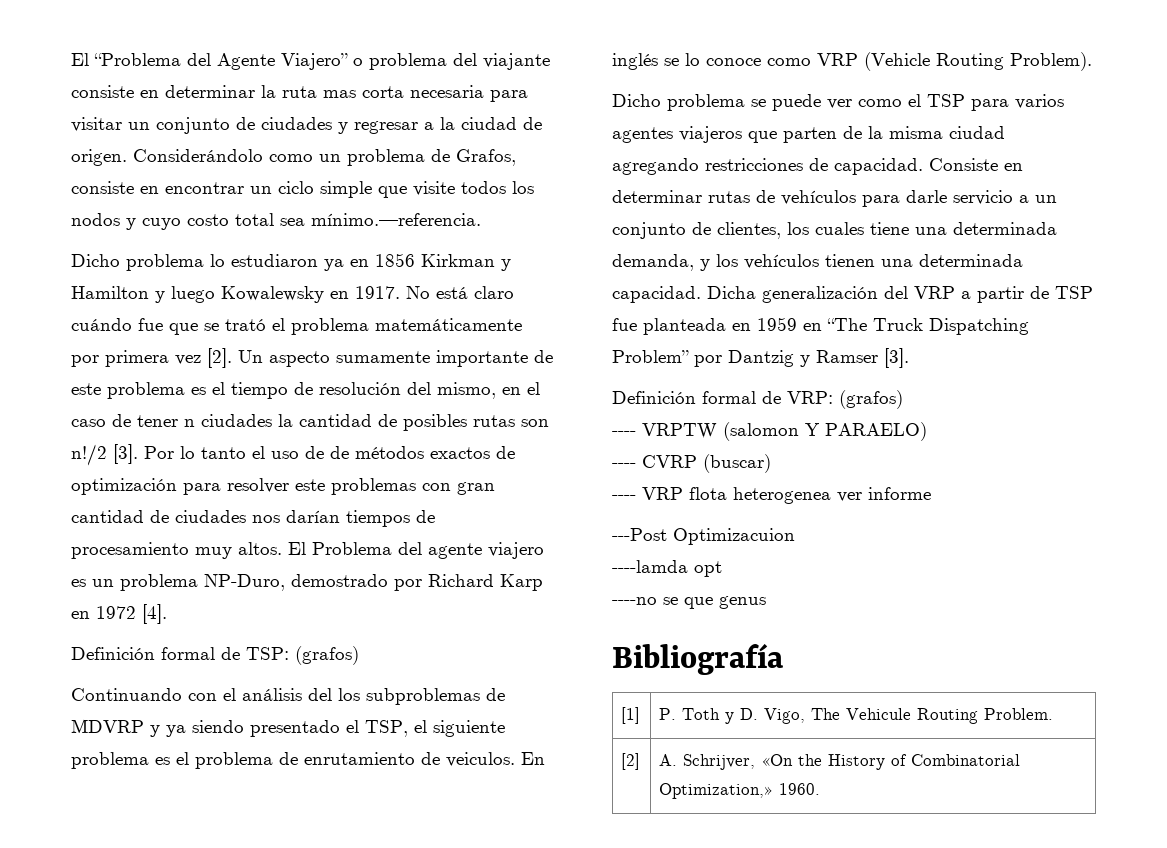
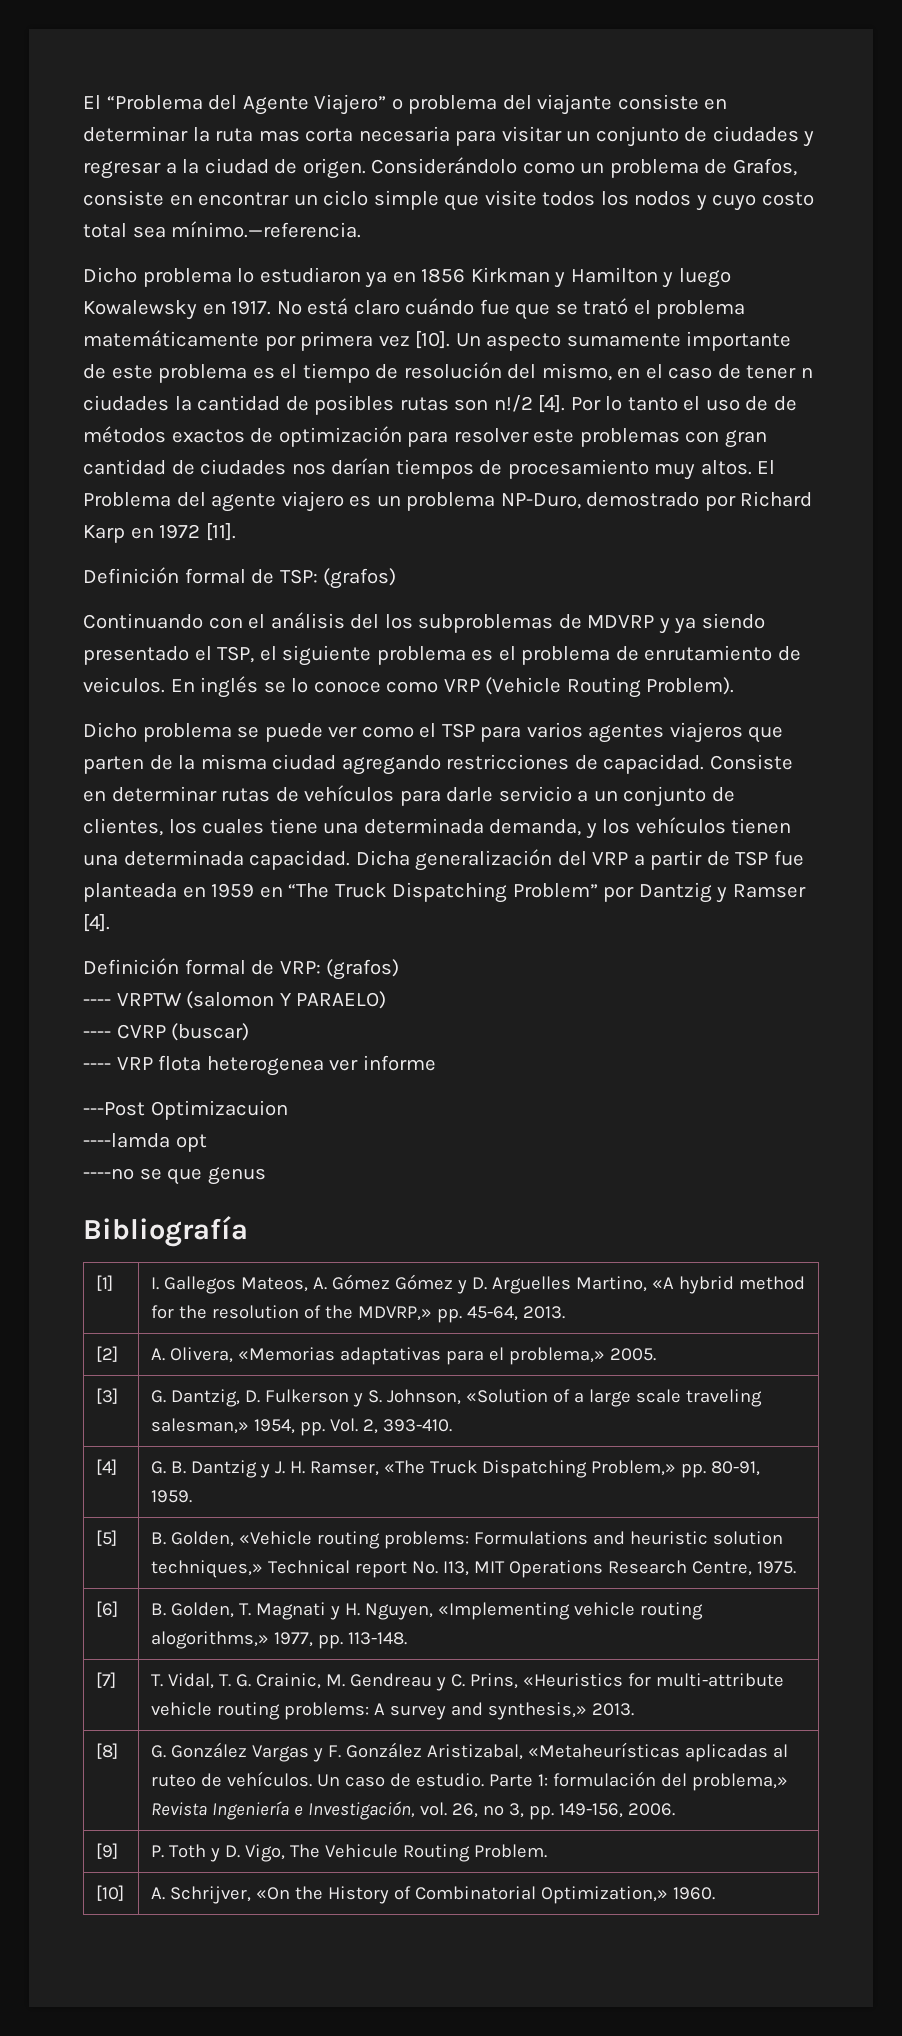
[207,348,232,368] [2]. -> [415,331,451,349] [10].
[113,444,138,464] [3]. -> [538,395,566,413] [4].
[142,604,167,624] [4]. -> [205,523,236,541] [11].
[884,348,909,368] [3]. -> [83,914,110,932] [4].
(641, 715) none -> [151,1274,806,1294] [151,1305,566,1323] [96,1346,119,1362] [151,1347,657,1365] [96,1388,119,1404] [151,1389,763,1407] [151,1418,453,1436] [96,1459,118,1475] [151,1460,761,1478] [151,1490,193,1503] [96,1530,118,1546] [151,1531,784,1549] [151,1560,797,1578] [96,1601,119,1617] [151,1602,704,1620] [151,1631,408,1649] [96,1672,117,1688] [151,1673,785,1691] [151,1702,635,1720] [96,1743,119,1759] [151,1742,789,1762] [151,1771,789,1791] [151,1801,676,1820] [96,1843,119,1859] | I. Gallegos Mateos, A. Gómez Gómez y D. Arguelles Martino, «A hybrid method for the resolution of the MDVRP,» pp. 45-64, 2013. // [2] | A. Olivera, «Memorias adaptativas para el problema,» 2005. // [3] | G. Dantzig, D. Fulkerson y S. Johnson, «Solution of a large scale traveling salesman,» 1954, pp. Vol. 2, 393-410. // [4] | G. B. Dantzig y J. H. Ramser, «The Truck Dispatching Problem,» pp. 80-91, 1959. // [5] | B. Golden, «Vehicle routing problems: Formulations and heuristic solution techniques,» Technical report No. I13, MIT Operations Research Centre, 1975. // [6] | B. Golden, T. Magnati y H. Nguyen, «Implementing vehicle routing alogorithms,» 1977, pp. 113-148. // [7] | T. Vidal, T. G. Crainic, M. Gendreau y C. Prins, «Heuristics for multi-attribute vehicle routing problems: A survey and synthesis,» 2013. // [8] | G. González Vargas y F. González Aristizabal, «Metaheurísticas aplicadas al ruteo de vehículos. Un caso de estudio. Parte 1: formulación del problema,» Revista Ingeniería e Investigación, vol. 26, nº 3, pp. 149-156, 2006. // [9]
[621,753,641,770] [2] -> [96,1885,125,1901] [10]

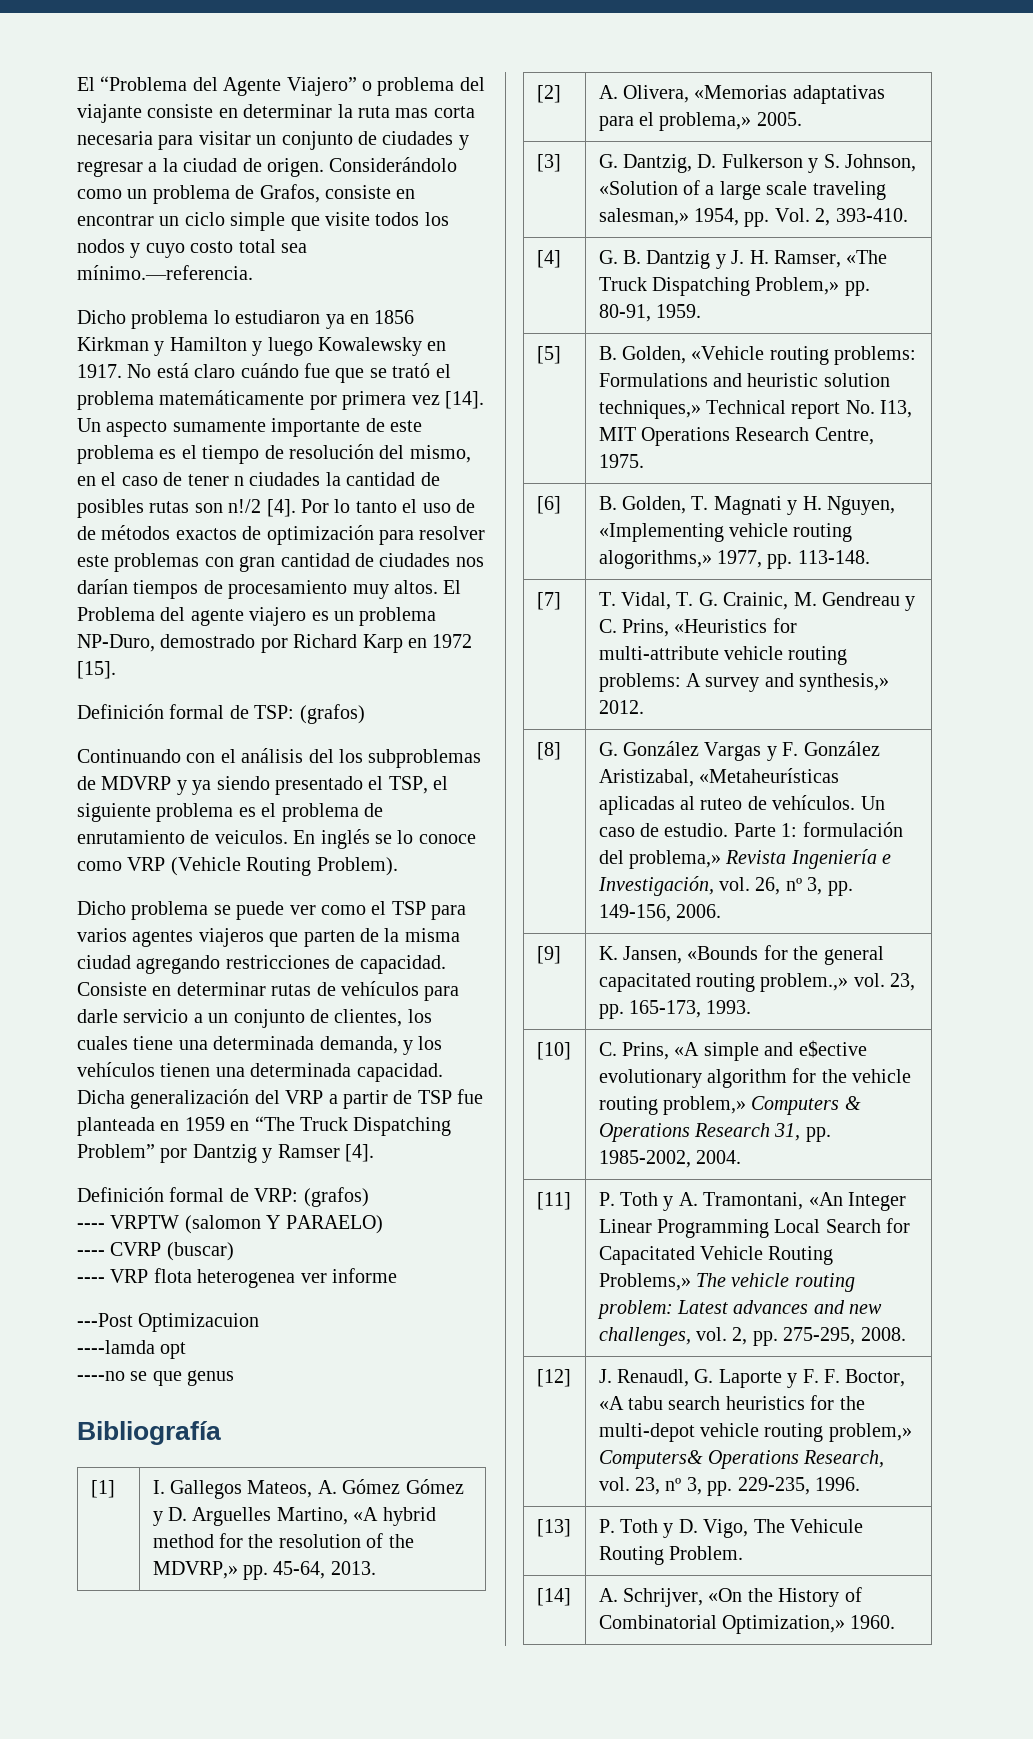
[415,331,451,349] [10]. -> [444,391,484,409] [14].
[205,523,236,541] [11]. -> [77,661,116,679] [15].
[592,1703,635,1716] 2013. -> [598,700,644,714] 2012.
(119, 1851) none -> [598,945,884,965] [598,973,916,992] [598,1000,752,1019] [536,1042,571,1060] [598,1040,867,1061] [598,1068,912,1088] [598,1096,861,1115] [598,1123,831,1142] [598,1150,741,1168] [536,1192,571,1210] [598,1192,906,1211] [598,1218,911,1238] [598,1246,834,1265] [598,1273,855,1292] [596,1300,883,1319] [598,1327,906,1346] [536,1369,571,1387] [598,1369,906,1388] [598,1395,865,1410] [598,1423,912,1442] [598,1450,885,1469] [598,1477,860,1496] [536,1519,571,1537] | K. Jansen, «Bounds for the general capacitated routing problem.,» vol. 23, pp. 165-173, 1993. // [10] | C. Prins, «A simple and e$ective evolutionary algorithm for the vehicle routing problem,» Computers & Operations Research 31, pp. 1985-2002, 2004. // [11] | P. Toth y A. Tramontani, «An Integer Linear Programming Local Search for Capacitated Vehicle Routing Problems,» The vehicle routing problem: Latest advances and new challenges, vol. 2, pp. 275-295, 2008. // [12] | J. Renaudl, G. Laporte y F. F. Boctor, «A tabu search heuristics for the multi-depot vehicle routing problem,» Computers& Operations Research, vol. 23, nº 3, pp. 229-235, 1996. // [13]
[96,1885,125,1901] [10] -> [536,1588,571,1606] [14]

